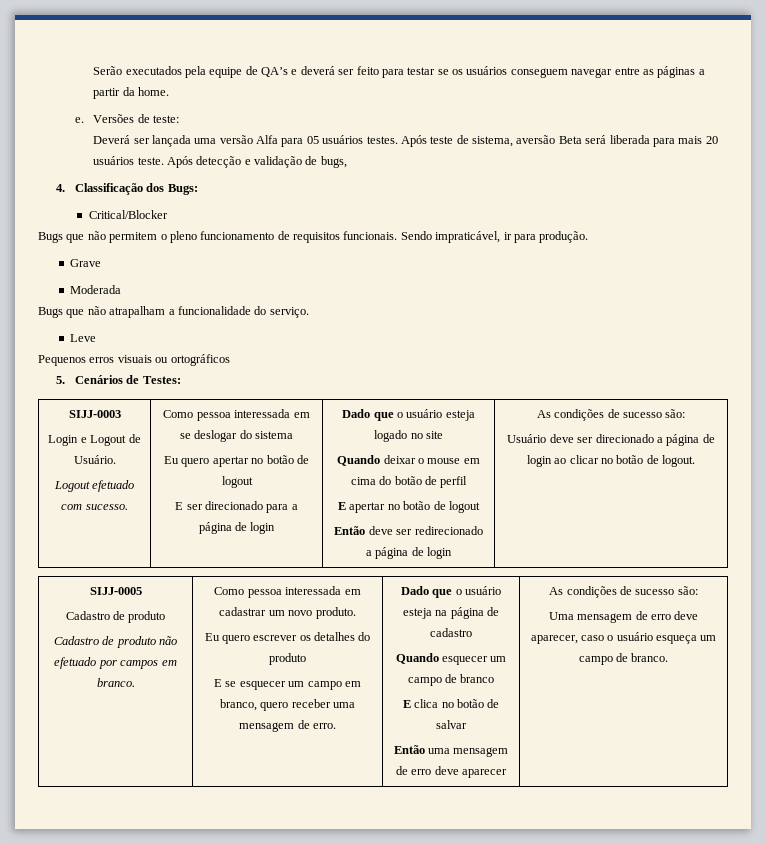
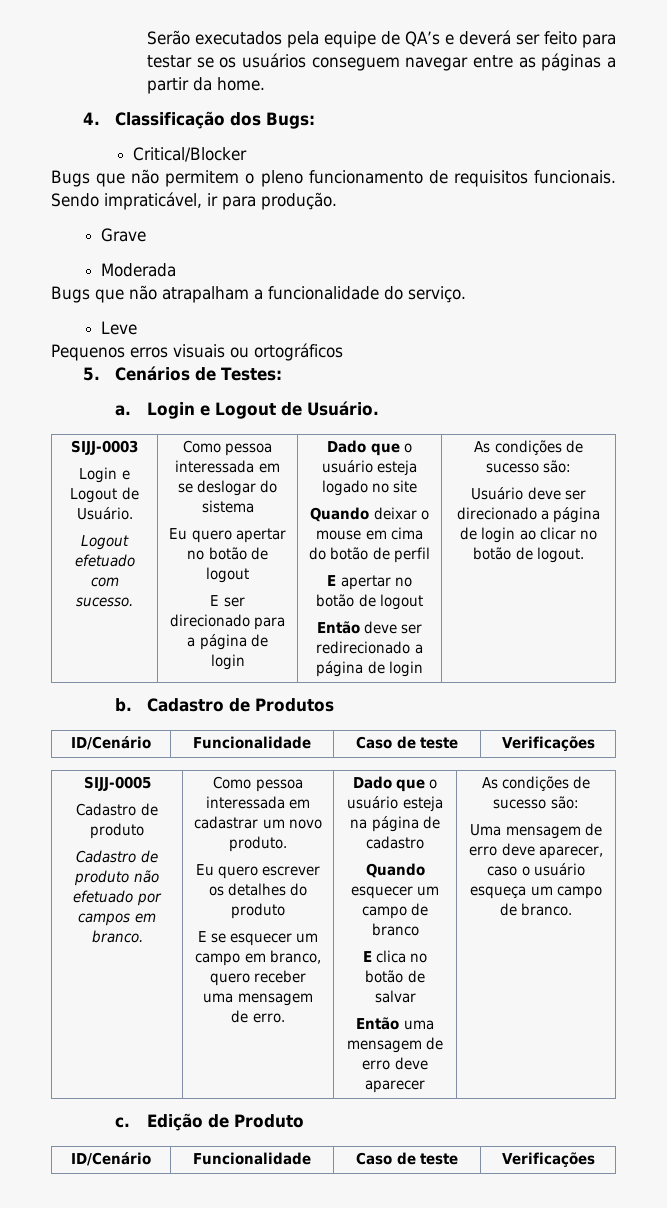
[74,114,179,123] [93,135,718,147] [93,156,347,168] // e. Versões de teste: // Deverá ser lançada uma versão Alfa para 05 usuários testes. Após teste de sistema, aversão Beta será liberada para mais 20 usuários teste. Após detecção e validação de bugs, -> (265, 84) none
(181, 380) none -> [114,401,379,419] // a. Login e Logout de Usuário.
(696, 461) none -> [114,698,334,712] [71,736,151,750] [193,736,311,749] [356,736,458,749] [501,736,595,751] // b. Cadastro de Produtos // ID/Cenário | Funcionalidade | Caso de teste | Verificações
(669, 657) none -> [114,1113,304,1131] [71,1152,151,1166] [193,1152,311,1165] [356,1152,458,1165] [501,1152,595,1167] // c. Edição de Produto // ID/Cenário | Funcionalidade | Caso de teste | Verificações

